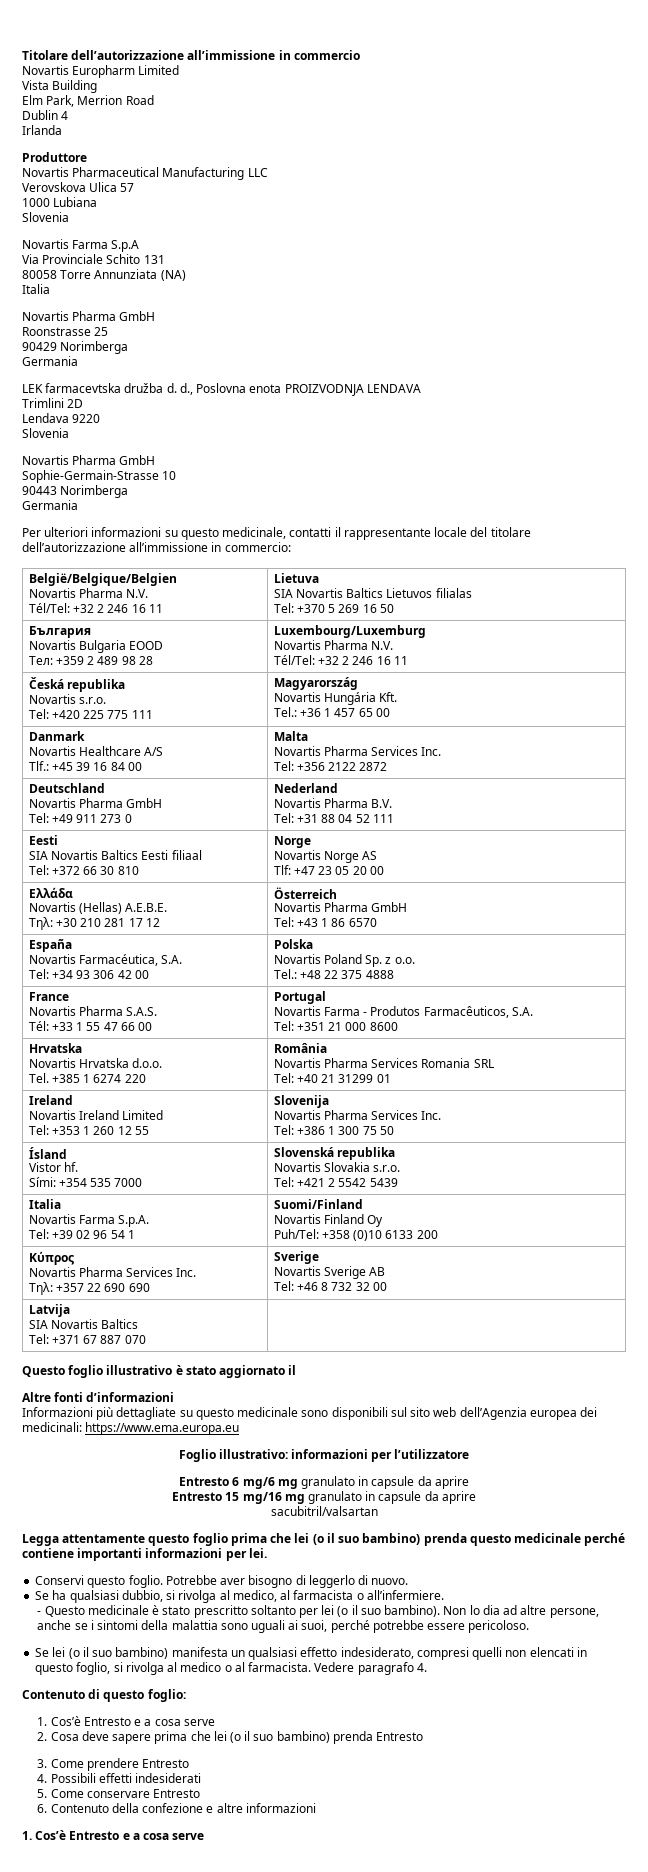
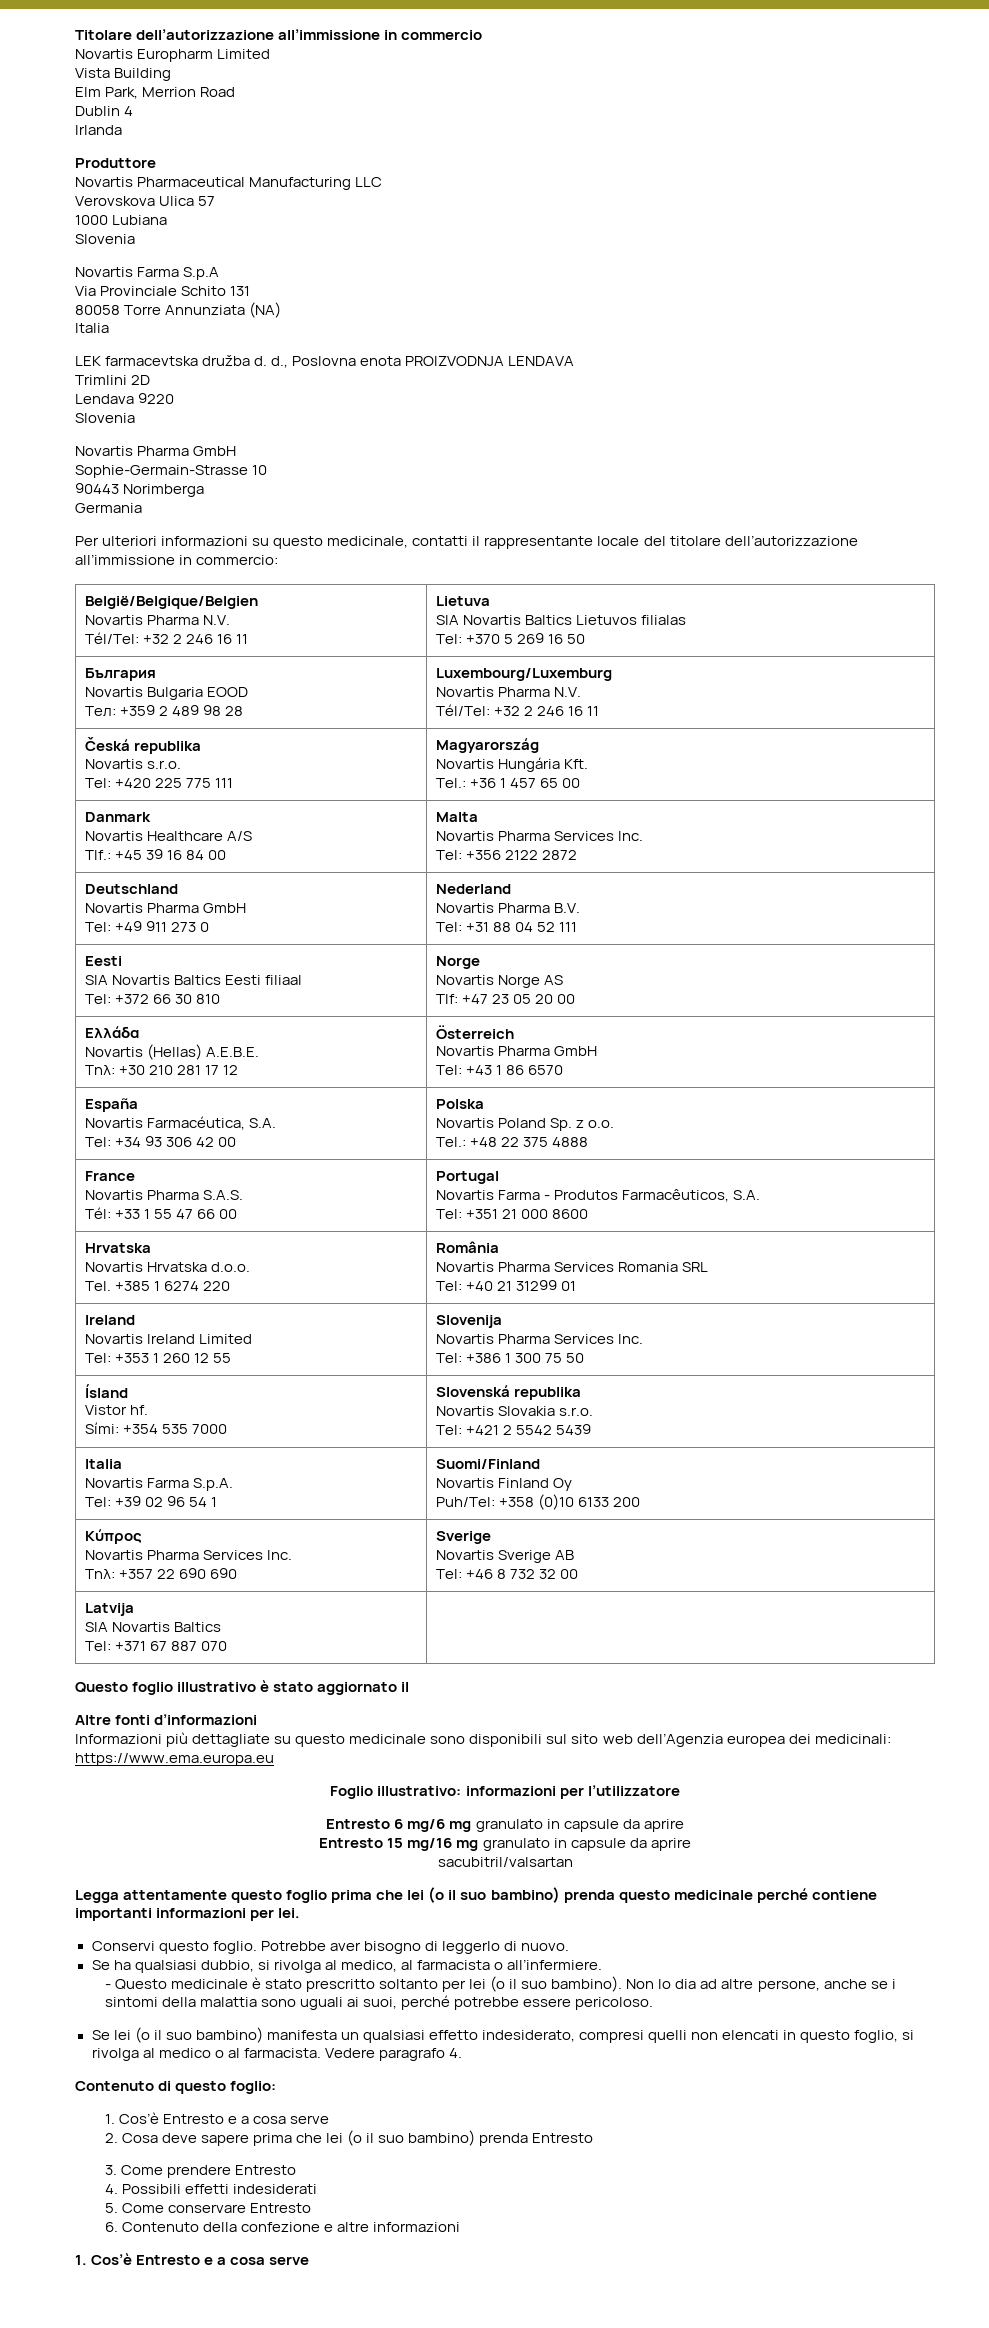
[22,311,156,321] [22,327,109,336] [22,341,129,354] [22,356,78,366] // Novartis Pharma GmbH // Roonstrasse 25 // 90429 Norimberga // Germania -> (109, 328) none

